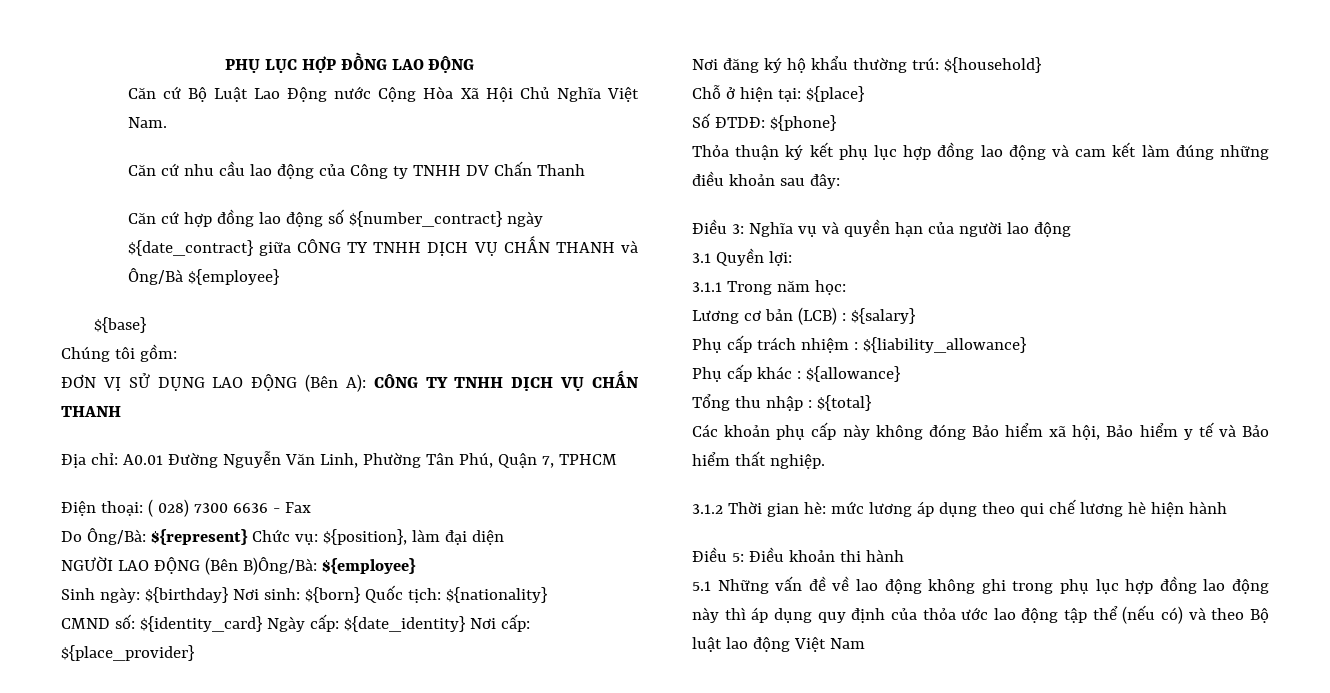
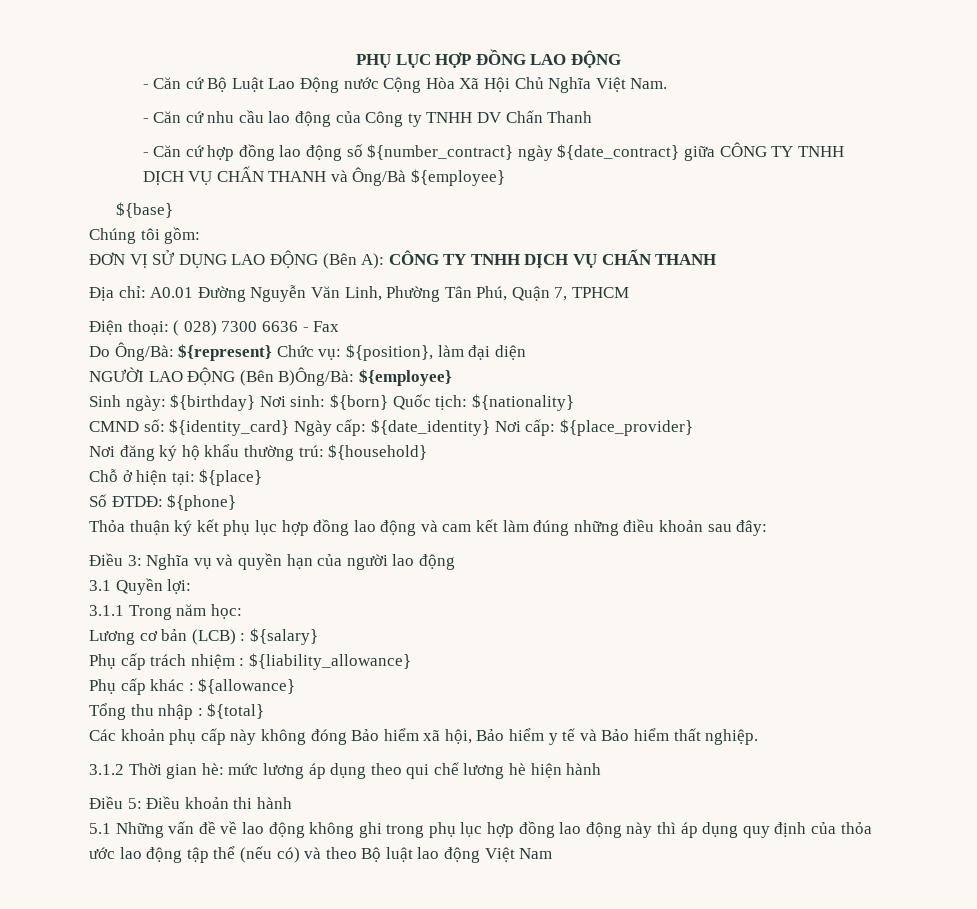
(475, 64) none -> [142,84,149,89] -
(167, 122) none -> [142,118,149,123] -
(585, 170) none -> [142,152,149,157] -

